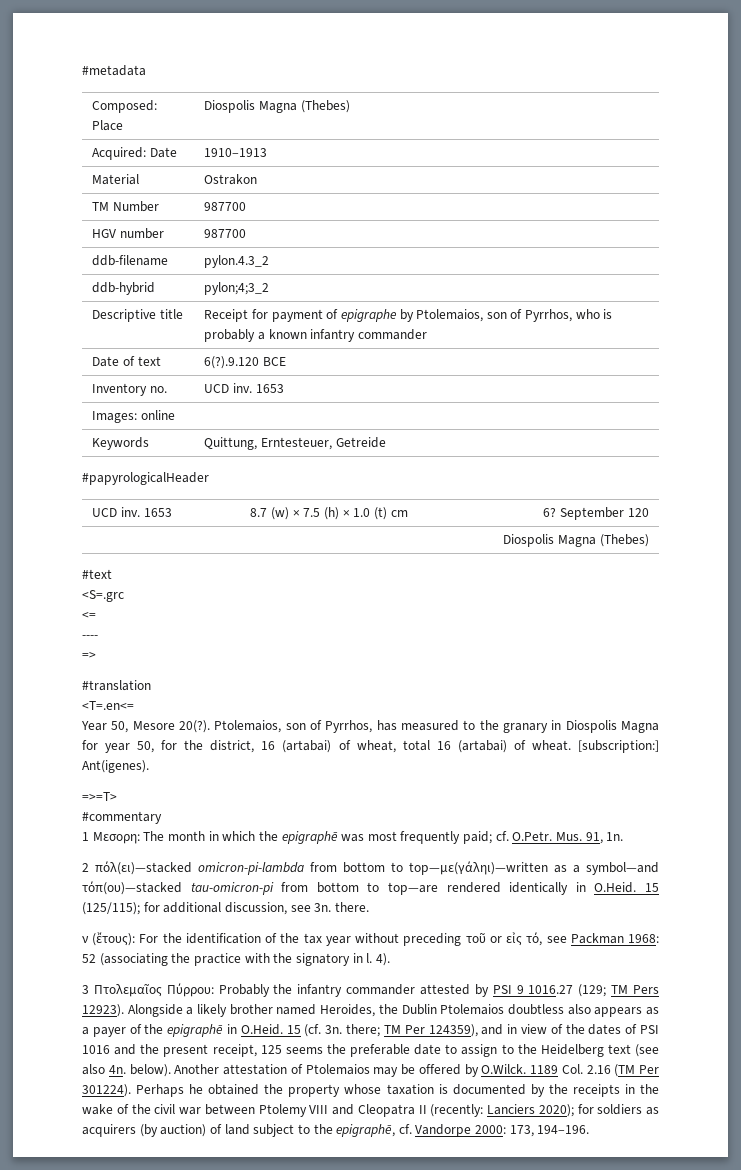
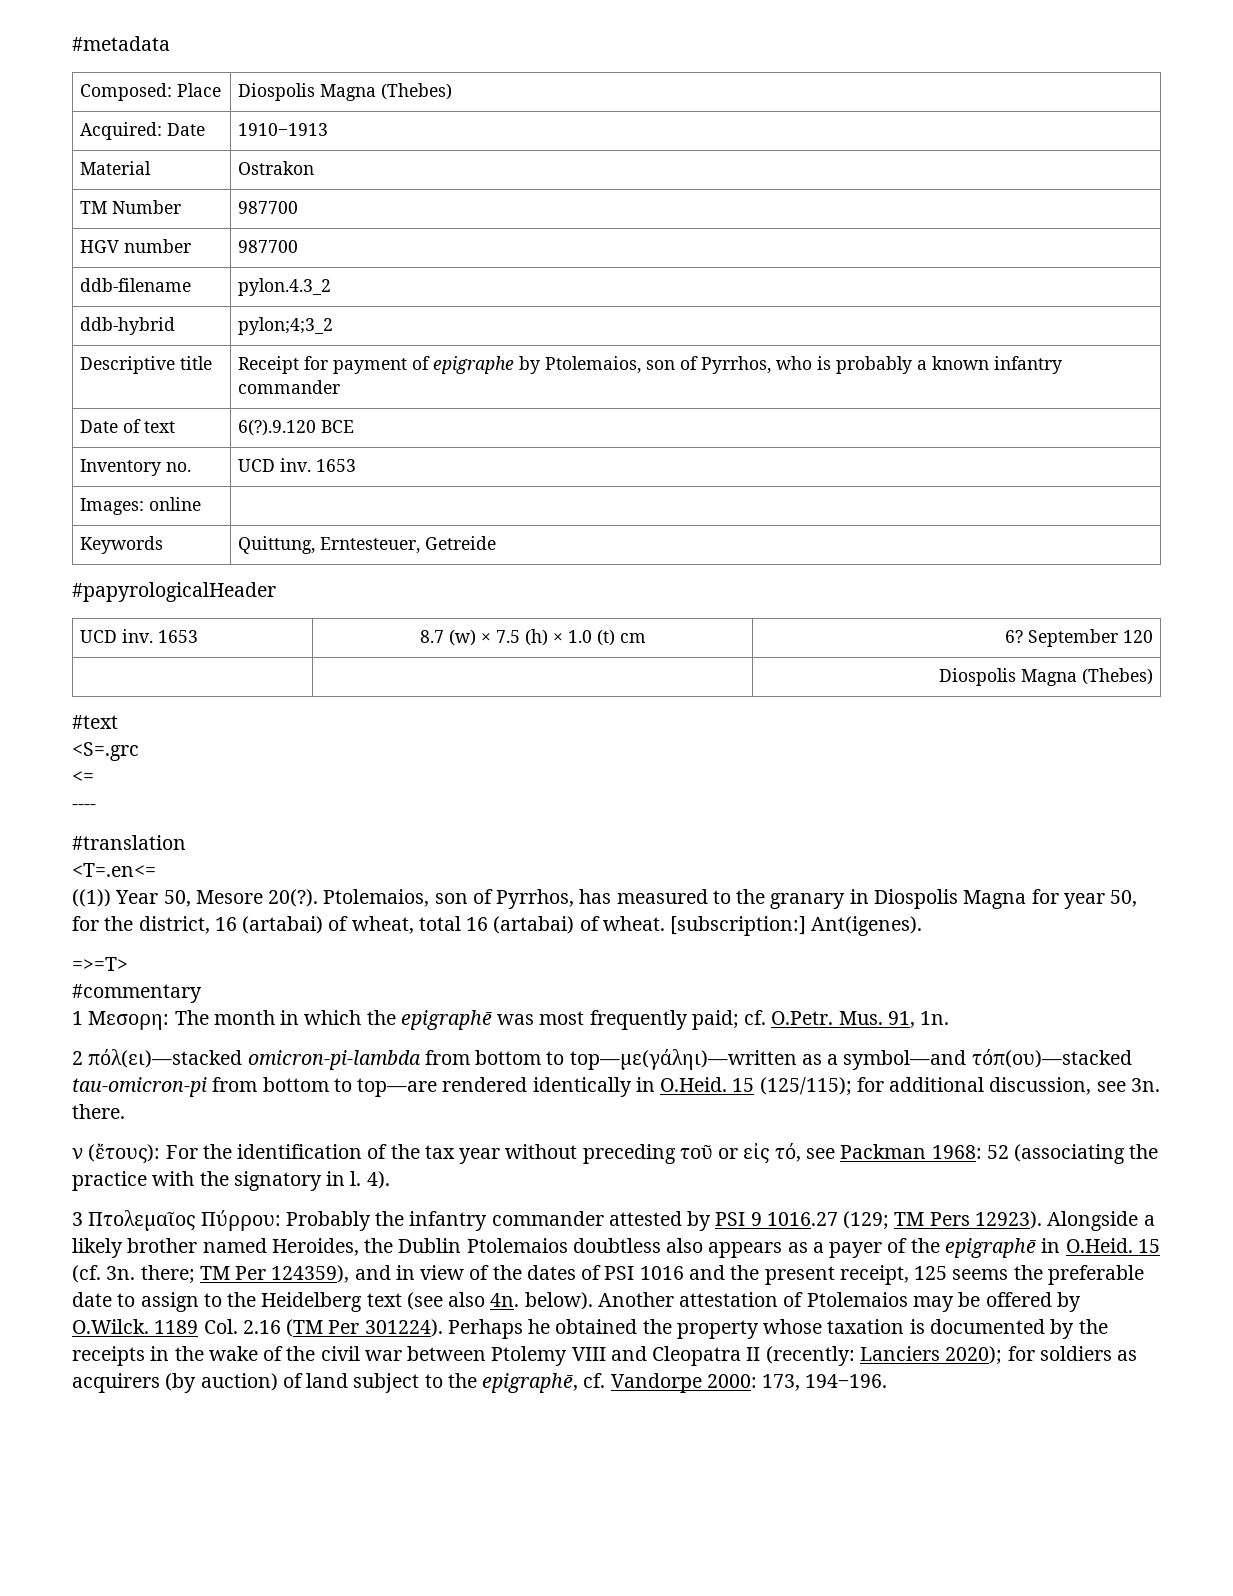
[82,652,96,659] // => -> (96, 807) none
(134, 705) none -> [72,889,111,907] ((1))

